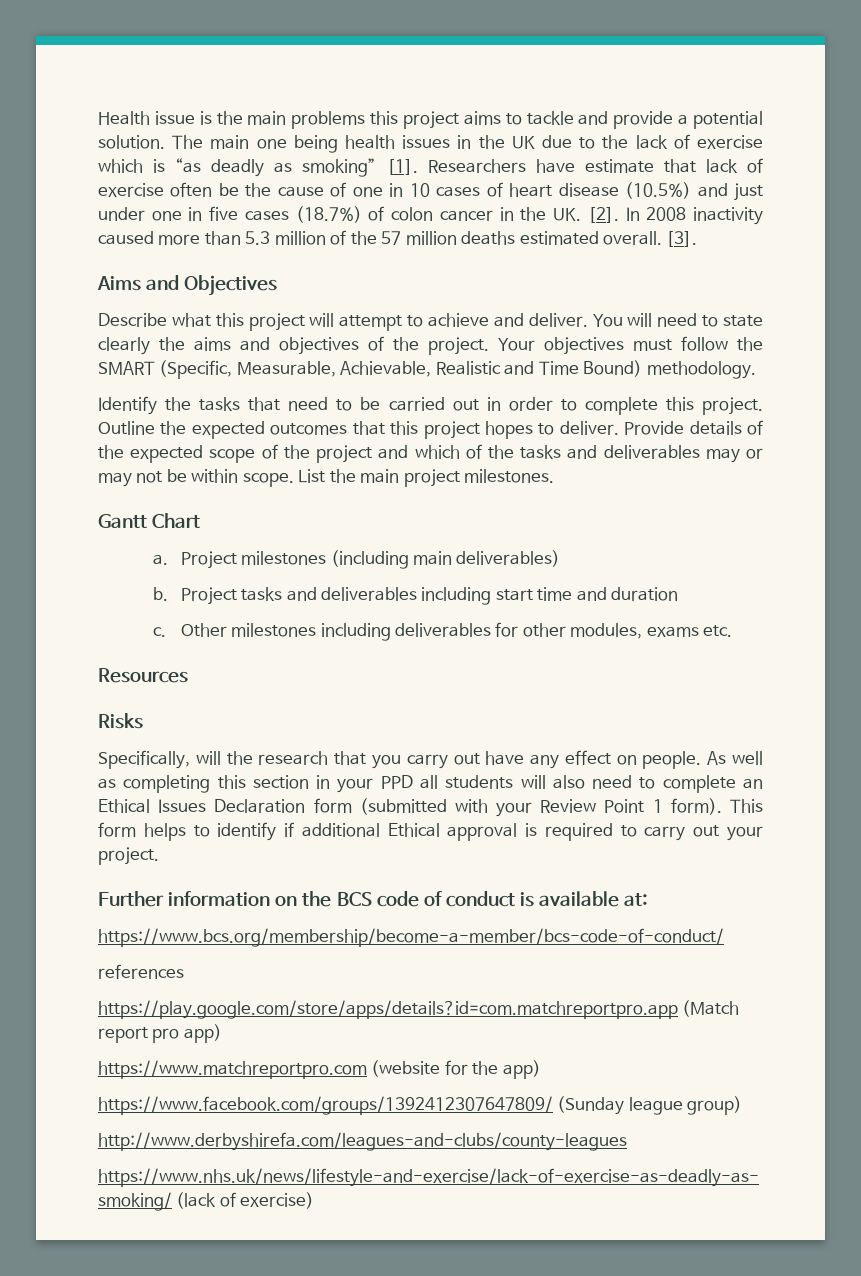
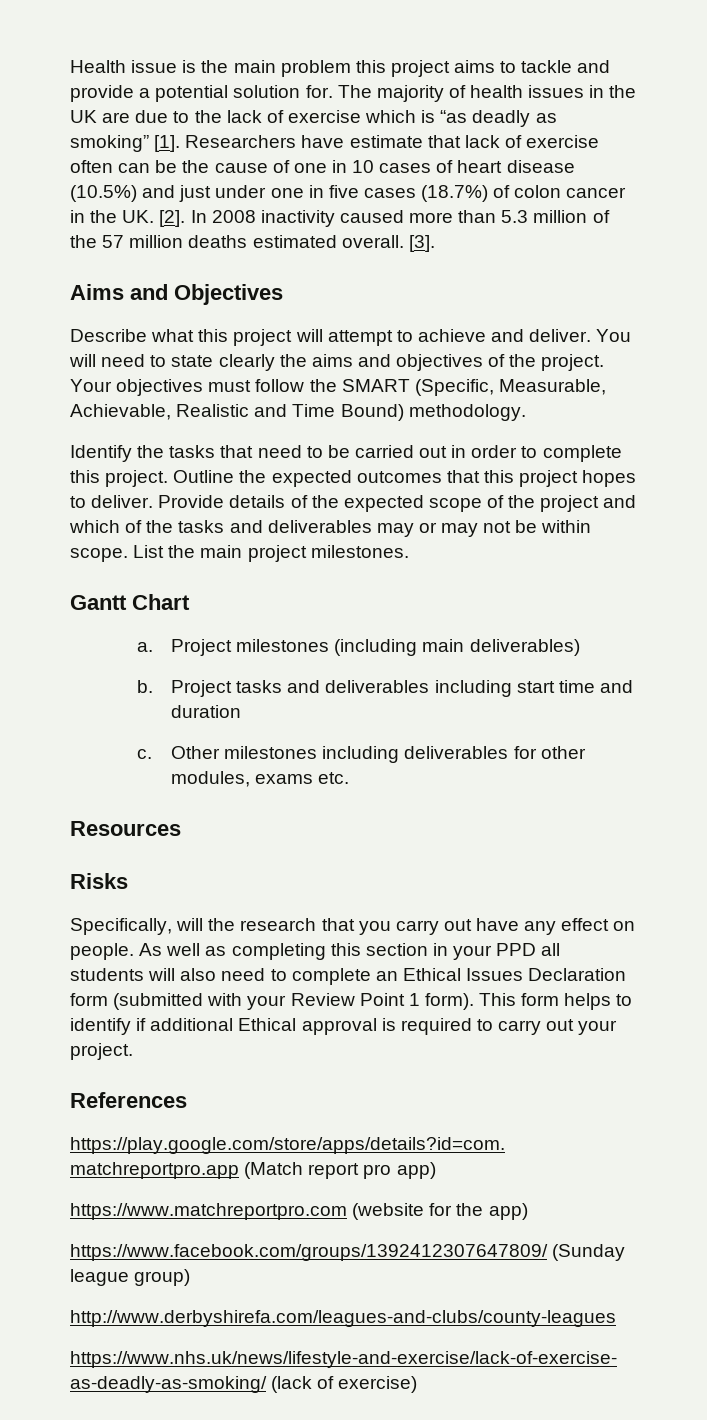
[291,111,366,129] problems -> [280,60,351,77] problem
[98,135,338,153] solution. The main one being -> [233,85,466,102] solution for. The majority of
(535, 142) none -> [102,112,131,123] are
(213, 189) none -> [118,163,151,173] can
[98,891,649,907] [98,928,724,947] [98,964,184,979] Further information on the BCS code of conduct is available at: // https://www.bcs.org/membership/become-a-member/bcs-code-of-conduct/ // references -> [70,1092,187,1108] References

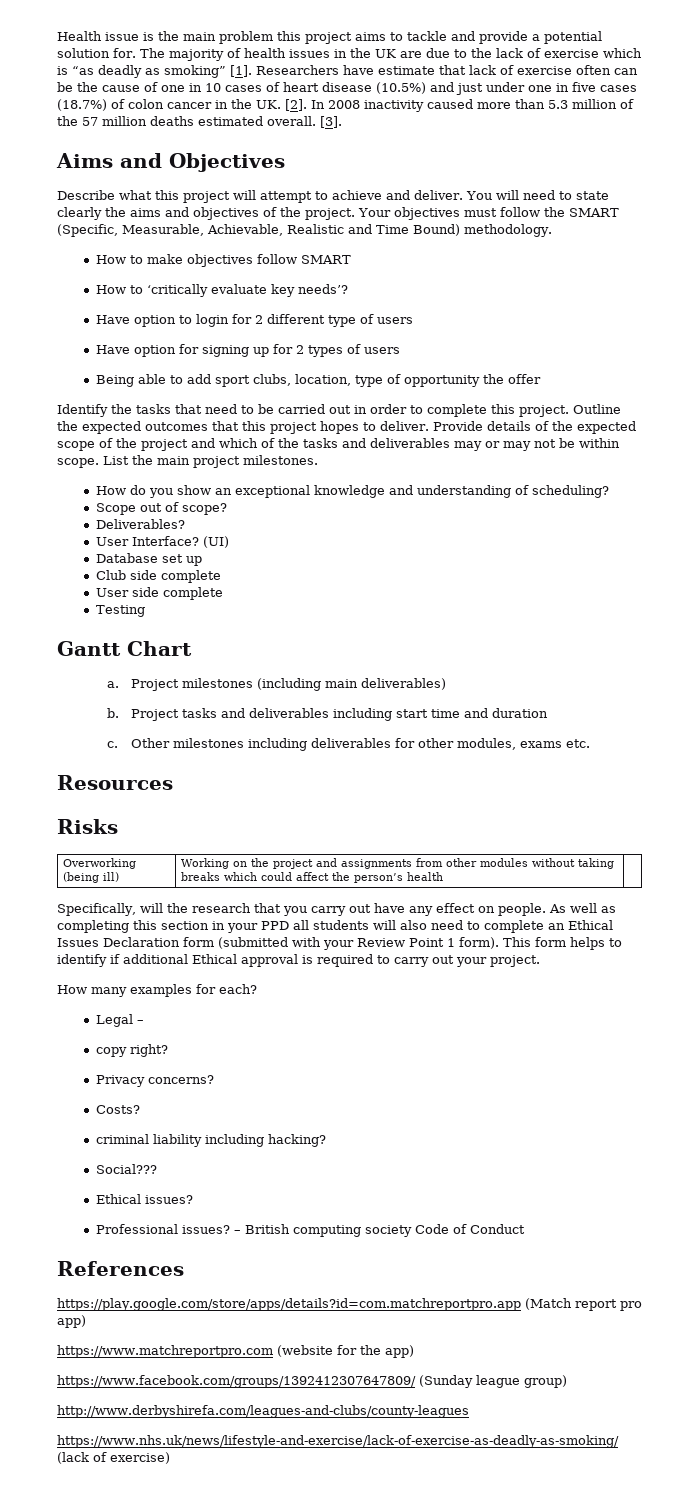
(526, 412) none -> [95,254,351,267] [95,284,348,297] [95,314,413,327] [95,344,400,357] [95,374,541,387] // How to make objectives follow SMART // How to ‘critically evaluate key needs’? // Have option to login for 2 different type of users // Have option for signing up for 2 types of users // Being able to add sport clubs, location, type of opportunity the offer
(409, 551) none -> [95,485,609,498] [95,502,227,515] [95,519,185,529] [95,536,229,548] [95,553,202,566] [95,570,221,583] [95,587,223,600] [95,605,145,617] // How do you show an exceptional knowledge and understanding of scheduling? // Scope out of scope? // Deliverables? // User Interface? (UI) // Database set up // Club side complete // User side complete // Testing
(128, 881) none -> [62,858,136,869] [62,872,119,883] [180,858,614,869] [180,872,443,883] // Overworking (being ill) | Working on the project and assignments from other modules without taking breaks which could affect the person’s health |
(133, 1051) none -> [57,984,257,997] [95,1014,144,1027] [95,1044,168,1057] [95,1075,214,1087] [95,1105,140,1114] [95,1134,326,1147] [95,1164,157,1174] [95,1194,193,1204] [95,1224,525,1237] // How many examples for each? // Legal – // copy right? // Privacy concerns? // Costs? // criminal liability including hacking? // Social??? // Ethical issues? // Professional issues? – British computing society Code of Conduct

